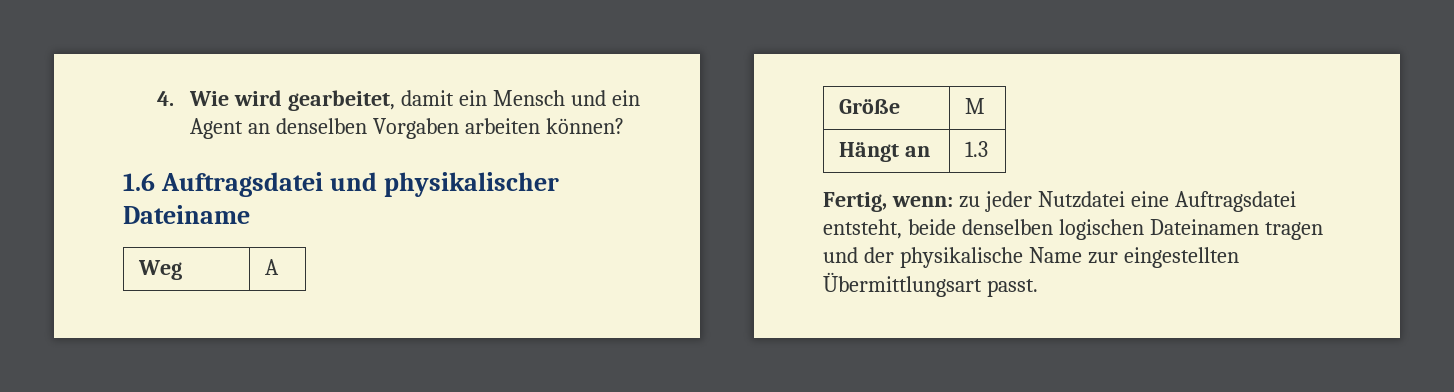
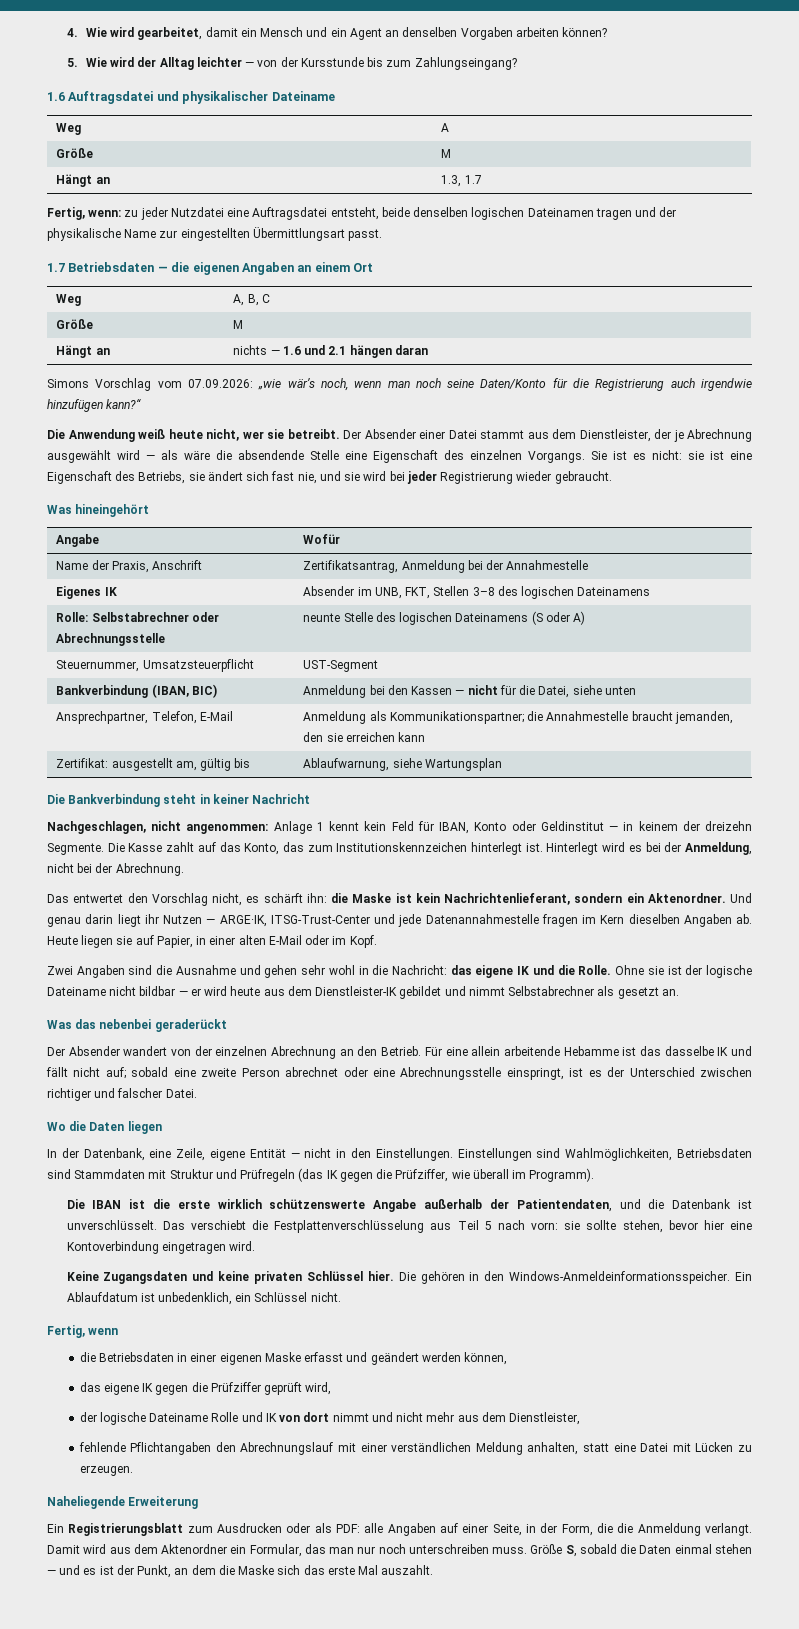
(624, 126) none -> [66,57,517,70] // 5. Wie wird der Alltag leichter — von der Kursstunde bis zum Zahlungseingang?
[965,141,989,157] 1.3 -> [441,175,482,187] 1.3, 1.7
(1038, 288) none -> [47,262,373,275] [56,294,82,306] [233,294,270,306] [56,319,94,329] [233,320,244,329] [56,345,110,358] [233,345,428,358] [47,378,752,391] [47,398,142,412] [47,429,752,442] [47,450,752,463] [47,471,612,484] [47,504,150,517] [56,534,100,547] [303,534,341,544] [56,560,203,573] [303,560,589,573] [56,586,117,599] [303,586,651,599] [56,612,219,622] [56,633,166,646] [303,611,586,625] [56,659,254,672] [303,660,379,672] [56,684,217,698] [303,685,636,698] [56,711,233,724] [303,711,733,724] [303,732,426,742] [56,758,251,771] [303,758,502,771] [47,794,311,807] [47,821,753,834] [47,842,753,855] [47,863,184,876] [47,893,752,906] [47,914,752,927] [47,935,377,948] [47,965,753,978] [47,986,679,999] [47,1019,227,1032] [47,1046,753,1059] [46,1067,752,1080] [47,1088,197,1101] [47,1121,162,1134] [47,1148,752,1161] [47,1168,595,1182] [66,1199,752,1212] [66,1220,752,1233] [66,1241,255,1254] [66,1271,752,1284] [66,1292,341,1305] [47,1325,119,1338] [79,1352,508,1365] [79,1382,332,1395] [79,1412,581,1425] [78,1442,752,1455] [79,1465,133,1476] [47,1496,199,1509] [47,1523,752,1536] [47,1544,752,1557] [47,1565,434,1578] // 1.7 Betriebsdaten — die eigenen Angaben an einem Ort // Weg | A, B, C // Größe | M // Hängt an | nichts — 1.6 und 2.1 hängen daran // Simons Vorschlag vom 07.09.2026: „wie wär’s noch, wenn man noch seine Daten/Konto für die Registrierung auch irgendwie hinzufügen kann?“ // Die Anwendung weiß heute nicht, wer sie betreibt. Der Absender einer Datei stammt aus dem Dienstleister, der je Abrechnung ausgewählt wird — als wäre die absendende Stelle eine Eigenschaft des einzelnen Vorgangs. Sie ist es nicht: sie ist eine Eigenschaft des Betriebs, sie ändert sich fast nie, und sie wird bei jeder Registrierung wieder gebraucht. // Was hineingehört // Angabe | Wofür // Name der Praxis, Anschrift | Zertifikatsantrag, Anmeldung bei der Annahmestelle // Eigenes IK | Absender im UNB, FKT, Stellen 3–8 des logischen Dateinamens // Rolle: Selbstabrechner oder Abrechnungsstelle | neunte Stelle des logischen Dateinamens (S oder A) // Steuernummer, Umsatzsteuerpflicht | UST-Segment // Bankverbindung (IBAN, BIC) | Anmeldung bei den Kassen — nicht für die Datei, siehe unten // Ansprechpartner, Telefon, E-Mail | Anmeldung als Kommunikationspartner; die Annahmestelle braucht jemanden, den sie erreichen kann // Zertifikat: ausgestellt am, gültig bis | Ablaufwarnung, siehe Wartungsplan // Die Bankverbindung steht in keiner Nachricht // Nachgeschlagen, nicht angenommen: Anlage 1 kennt kein Feld für IBAN, Konto oder Geldinstitut — in keinem der dreizehn Segmente. Die Kasse zahlt auf das Konto, das zum Institutionskennzeichen hinterlegt ist. Hinterlegt wird es bei der Anmeldung, nicht bei der Abrechnung. // Das entwertet den Vorschlag nicht, es schärft ihn: die Maske ist kein Nachrichtenlieferant, sondern ein Aktenordner. Und genau darin liegt ihr Nutzen — ARGE·IK, ITSG-Trust-Center und jede Datenannahmestelle fragen im Kern dieselben Angaben ab. Heute liegen sie auf Papier, in einer alten E-Mail oder im Kopf. // Zwei Angaben sind die Ausnahme und gehen sehr wohl in die Nachricht: das eigene IK und die Rolle. Ohne sie ist der logische Dateiname nicht bildbar — er wird heute aus dem Dienstleister-IK gebildet und nimmt Selbstabrechner als gesetzt an. // Was das nebenbei geraderückt // Der Absender wandert von der einzelnen Abrechnung an den Betrieb. Für eine allein arbeitende Hebamme ist das dasselbe IK und fällt nicht auf; sobald eine zweite Person abrechnet oder eine Abrechnungsstelle einspringt, ist es der Unterschied zwischen richtiger und falscher Datei. // Wo die Daten liegen // In der Datenbank, eine Zeile, eigene Entität — nicht in den Einstellungen. Einstellungen sind Wahlmöglichkeiten, Betriebsdaten sind Stammdaten mit Struktur und Prüfregeln (das IK gegen die Prüfziffer, wie überall im Programm). // Die IBAN ist die erste wirklich schützenswerte Angabe außerhalb der Patientendaten, und die Datenbank ist unverschlüsselt. Das verschiebt die Festplattenverschlüsselung aus Teil 5 nach vorn: sie sollte stehen, bevor hier eine Kontoverbindung eingetragen wird. // Keine Zugangsdaten und keine privaten Schlüssel hier. Die gehören in den Windows-Anmeldeinformationsspeicher. Ein Ablaufdatum ist unbedenklich, ein Schlüssel nicht. // Fertig, wenn // die Betriebsdaten in einer eigenen Maske erfasst und geändert werden können, // das eigene IK gegen die Prüfziffer geprüft wird, // der logische Dateiname Rolle und IK von dort nimmt und nicht mehr aus dem Dienstleister, // fehlende Pflichtangaben den Abrechnungslauf mit einer verständlichen Meldung anhalten, statt eine Datei mit Lücken zu erzeugen. // Naheliegende Erweiterung // Ein Registrierungsblatt zum Ausdrucken oder als PDF: alle Angaben auf einer Seite, in der Form, die die Anmeldung verlangt. Damit wird aus dem Aktenordner ein Formular, das man nur noch unterschreiben muss. Größe S, sobald die Daten einmal stehen — und es ist der Punkt, an dem die Maske sich das erste Mal auszahlt.

